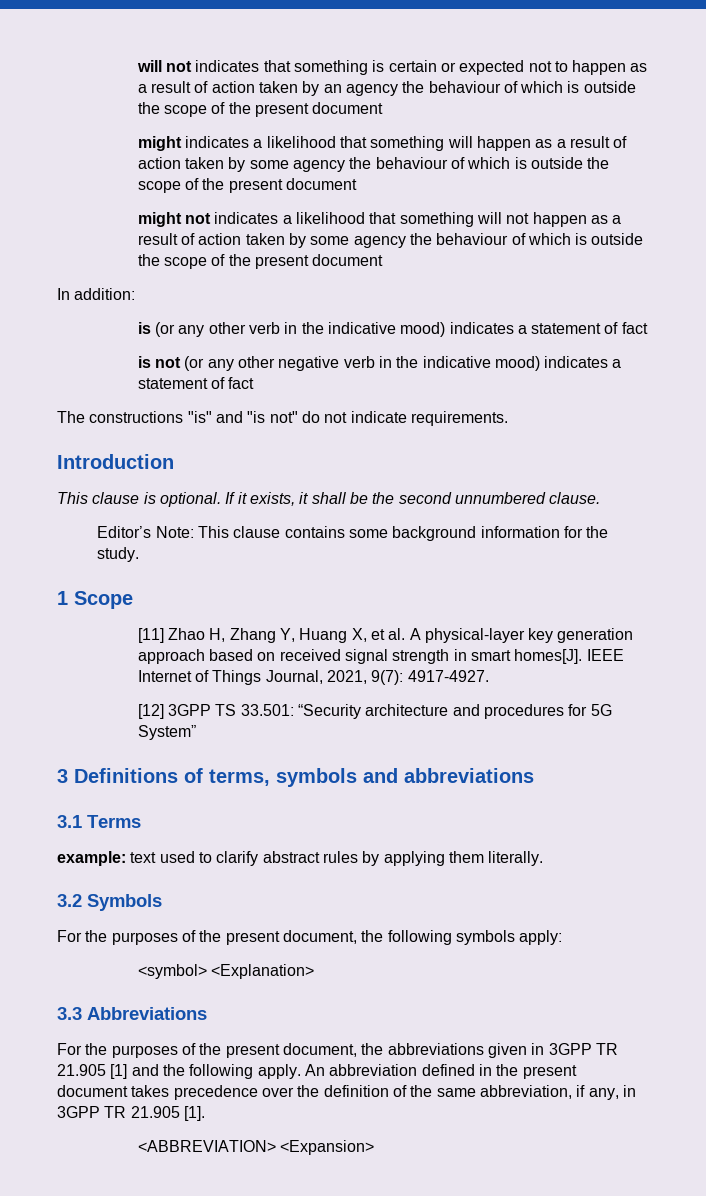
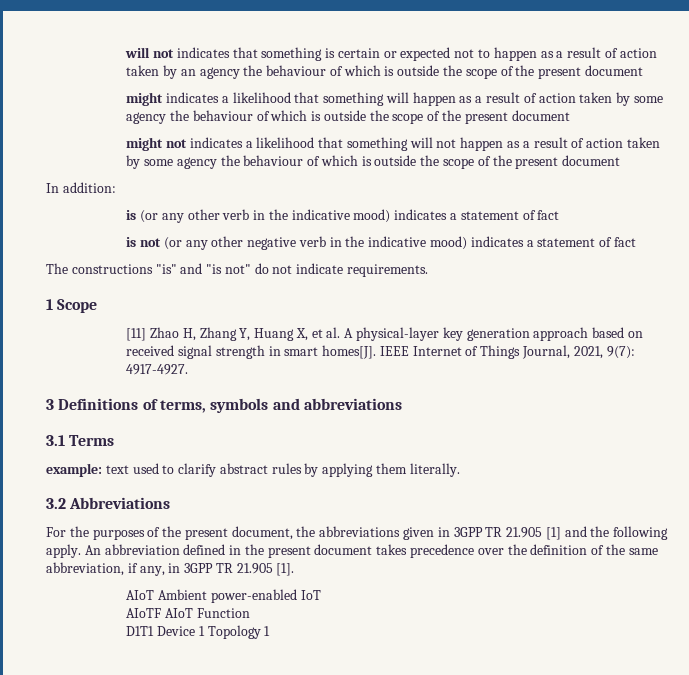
[57,454,174,469] [57,492,601,507] [97,526,609,541] [97,547,140,562] // Introduction // This clause is optional. If it exists, it shall be the second unnumbered clause. // Editor’s Note: This clause contains some background information for the study. -> (429, 270) none
[137,704,612,719] [137,725,196,740] // [12] 3GPP TS 33.501: “Security architecture and procedures for 5G System” -> (189, 369) none
[87,894,162,911] [57,930,563,945] [137,964,314,979] [57,1007,82,1020] Symbols // For the purposes of the present document, the following symbols apply: // <symbol> <Explanation> // 3.3 -> (66, 503) none
[137,1140,374,1155] <ABBREVIATION> <Expansion> -> [126,589,321,603] [126,608,250,618] [126,625,271,639] AIoT Ambient power-enabled IoT // AIoTF AIoT Function // D1T1 Device 1 Topology 1

